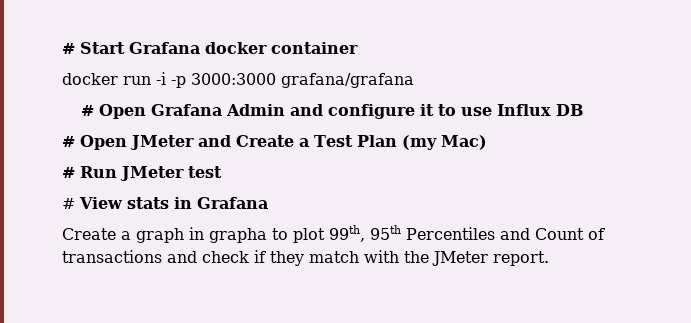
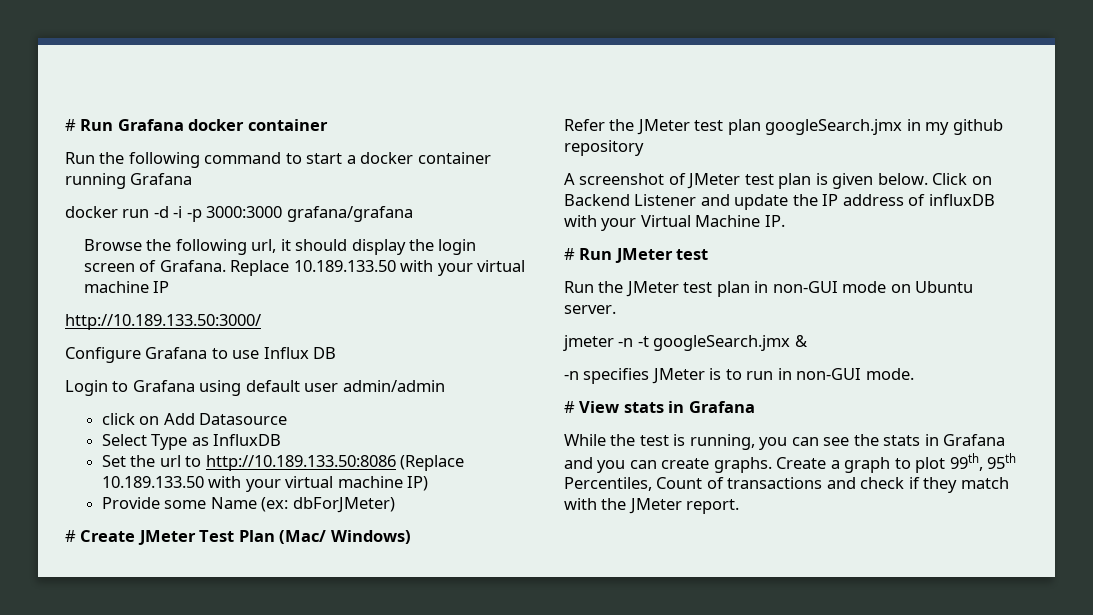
[62,42,125,54] # Start -> [65,119,114,131] # Run
(358, 48) none -> [65,152,491,168] [65,173,193,189] // Run the following command to start a docker container running Grafana
(151, 80) none -> [153,206,169,218] -d
[80,104,584,119] [62,135,487,150] [62,166,222,181] # Open Grafana Admin and configure it to use Influx DB // # Open JMeter and Create a Test Plan (my Mac) // # Run JMeter test -> [83,239,477,255] [83,260,526,276] [83,281,170,293] [65,314,261,330] [65,347,337,363] [65,380,445,396] [101,413,288,425] [101,434,282,450] [101,455,465,471] [101,476,429,492] [101,497,395,513] [65,530,411,545] [564,119,1003,135] [564,140,644,156] [564,173,992,189] [564,194,995,210] [564,215,785,231] [564,248,709,263] [564,281,974,297] [564,305,616,314] [563,335,808,351] [564,368,914,384] Browse the following url, it should display the login screen of Grafana. Replace 10.189.133.50 with your virtual machine IP // http://10.189.133.50:3000/ // Configure Grafana to use Influx DB // Login to Grafana using default user admin/admin // click on Add Datasource // Select Type as InfluxDB // Set the url to http://10.189.133.50:8086 (Replace 10.189.133.50 with your virtual machine IP) // Provide some Name (ex: dbForJMeter) // # Create JMeter Test Plan (Mac/ Windows) // Refer the JMeter test plan googleSearch.jmx in my github repository // A screenshot of JMeter test plan is given below. Click on Backend Listener and update the IP address of influxDB with your Virtual Machine IP. // # Run JMeter test // Run the JMeter test plan in non-GUI mode on Ubuntu server. // jmeter -n -t googleSearch.jmx & // -n specifies JMeter is to run in non-GUI mode.
(268, 203) none -> [564,434,1006,450] [564,457,772,473] While the test is running, you can see the stats in Grafana and you can create graphs.
[189,227,267,243] in grapha -> (891, 465) none
[406,227,530,240] Percentiles and -> [564,477,652,491] Percentiles,

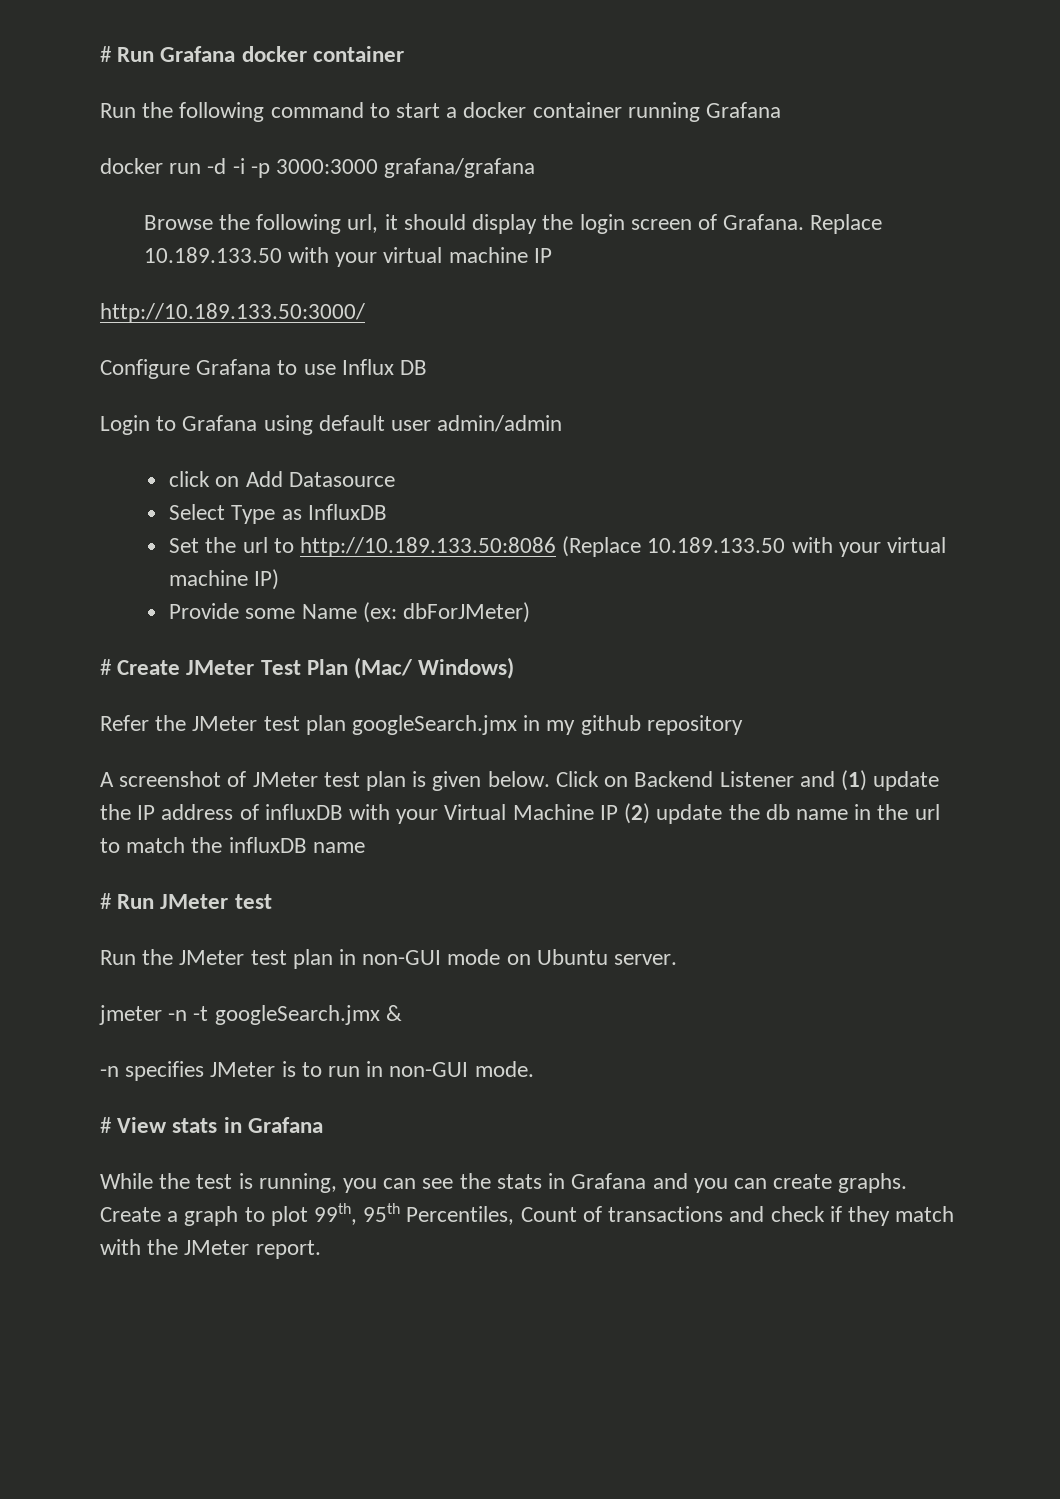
(730, 200) none -> [840,770,867,791] (1)
[764,215,785,227] IP. -> [599,803,940,824] [100,837,365,853] IP (2) update the db name in the url to match the influxDB name

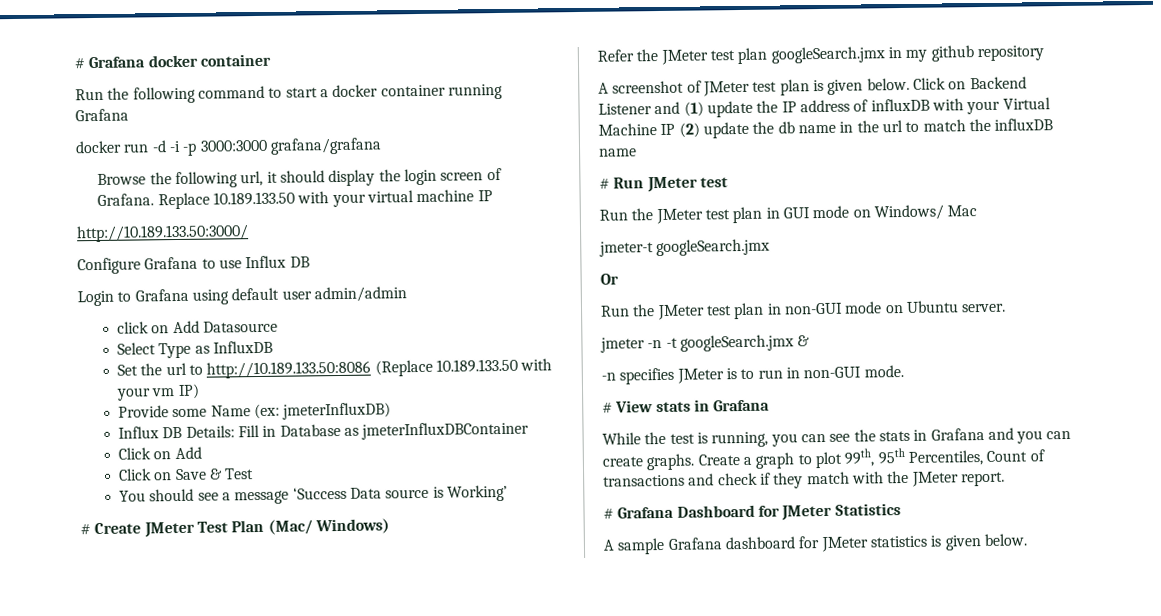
[100,46,155,62] # Run -> [74,58,85,69] #
[887,537,947,553] [169,570,249,586] virtual machine -> [151,388,176,397] vm
[402,602,530,623] dbForJMeter) -> [282,402,392,420] [117,421,530,440] [117,446,202,460] [117,468,255,481] [118,484,508,505] jmeterInfluxDB) // Influx DB Details: Fill in Database as jmeterInfluxDBContainer // Click on Add // Click on Save & Test // You should see a message ‘Success Data source is Working’
(272, 901) none -> [599,204,978,225] [599,238,771,257] [600,273,619,285] // Run the JMeter test plan in GUI mode on Windows/ Mac // jmeter-t googleSearch.jmx // Or
(321, 1249) none -> [603,503,901,521] [603,533,1027,555] // # Grafana Dashboard for JMeter Statistics // A sample Grafana dashboard for JMeter statistics is given below.

